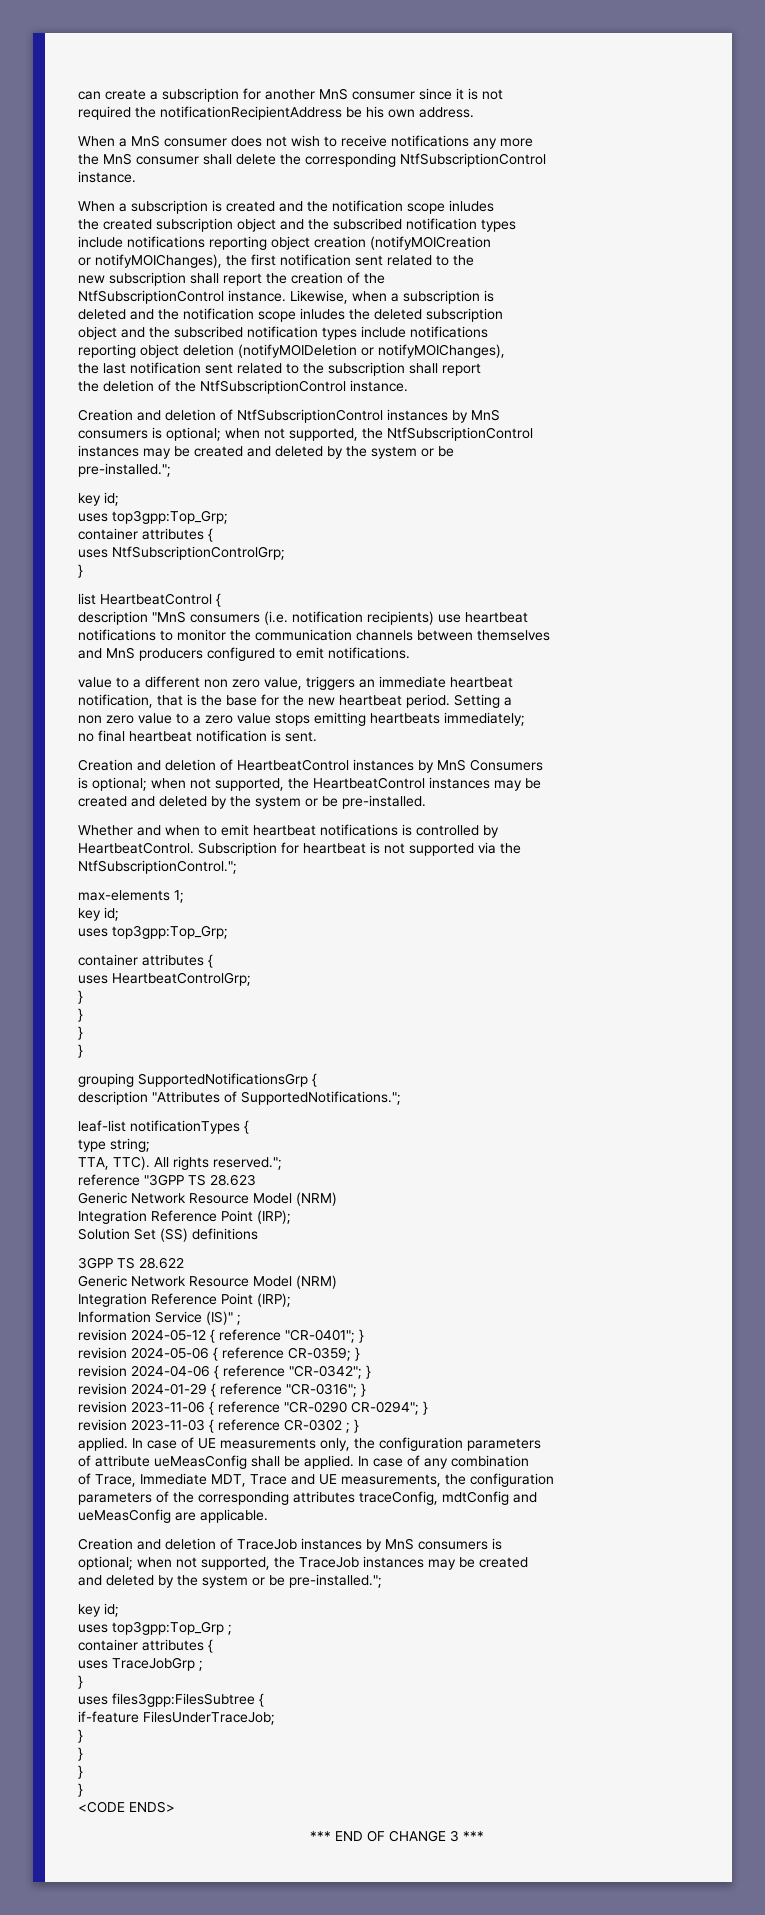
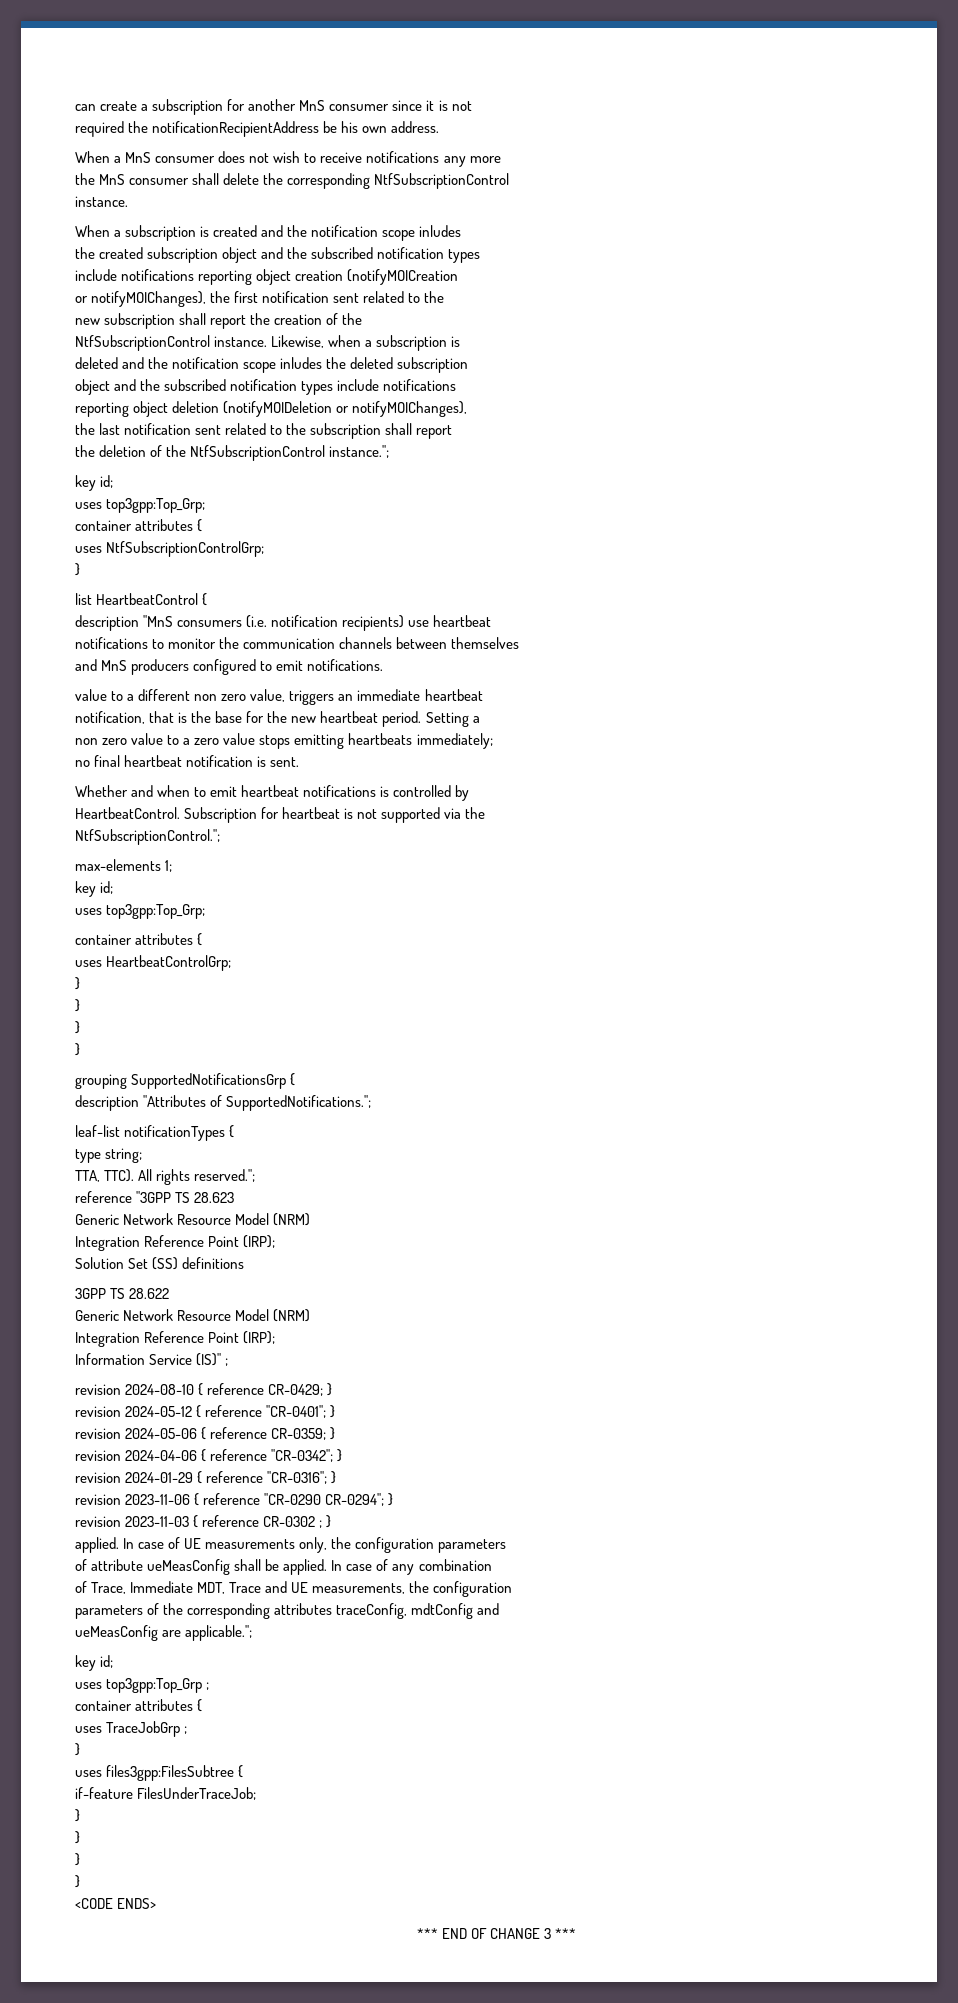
[350,380,408,392] [78,409,500,423] [78,427,533,441] [78,445,454,459] [78,463,171,477] instance. // Creation and deletion of NtfSubscriptionControl instances by MnS // consumers is optional; when not supported, the NtfSubscriptionControl // instances may be created and deleted by the system or be // pre-installed."; -> [329,445,390,458] instance.";
[78,759,543,773] [78,777,541,791] [78,795,426,809] // Creation and deletion of HeartbeatControl instances by MnS Consumers // is optional; when not supported, the HeartbeatControl instances may be // created and deleted by the system or be pre-installed. -> (300, 762) none
(241, 1319) none -> [75,1383,333,1396] // revision 2024-08-10 { reference CR-0429; }
[200,1509,268,1523] [78,1538,502,1552] [78,1556,528,1570] [78,1574,382,1588] applicable. // Creation and deletion of TraceJob instances by MnS consumers is // optional; when not supported, the TraceJob instances may be created // and deleted by the system or be pre-installed."; -> [185,1625,253,1641] applicable.";

